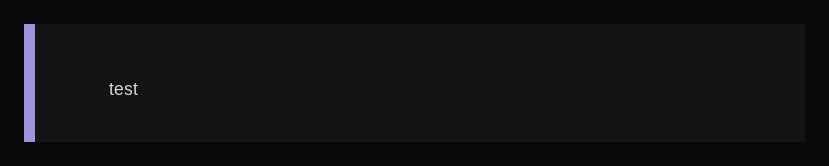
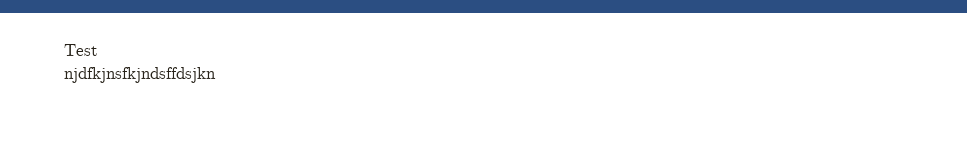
[109,83,138,95] test -> [64,44,98,56] [64,67,216,83] Test // njdfkjnsfkjndsffdsjkn

